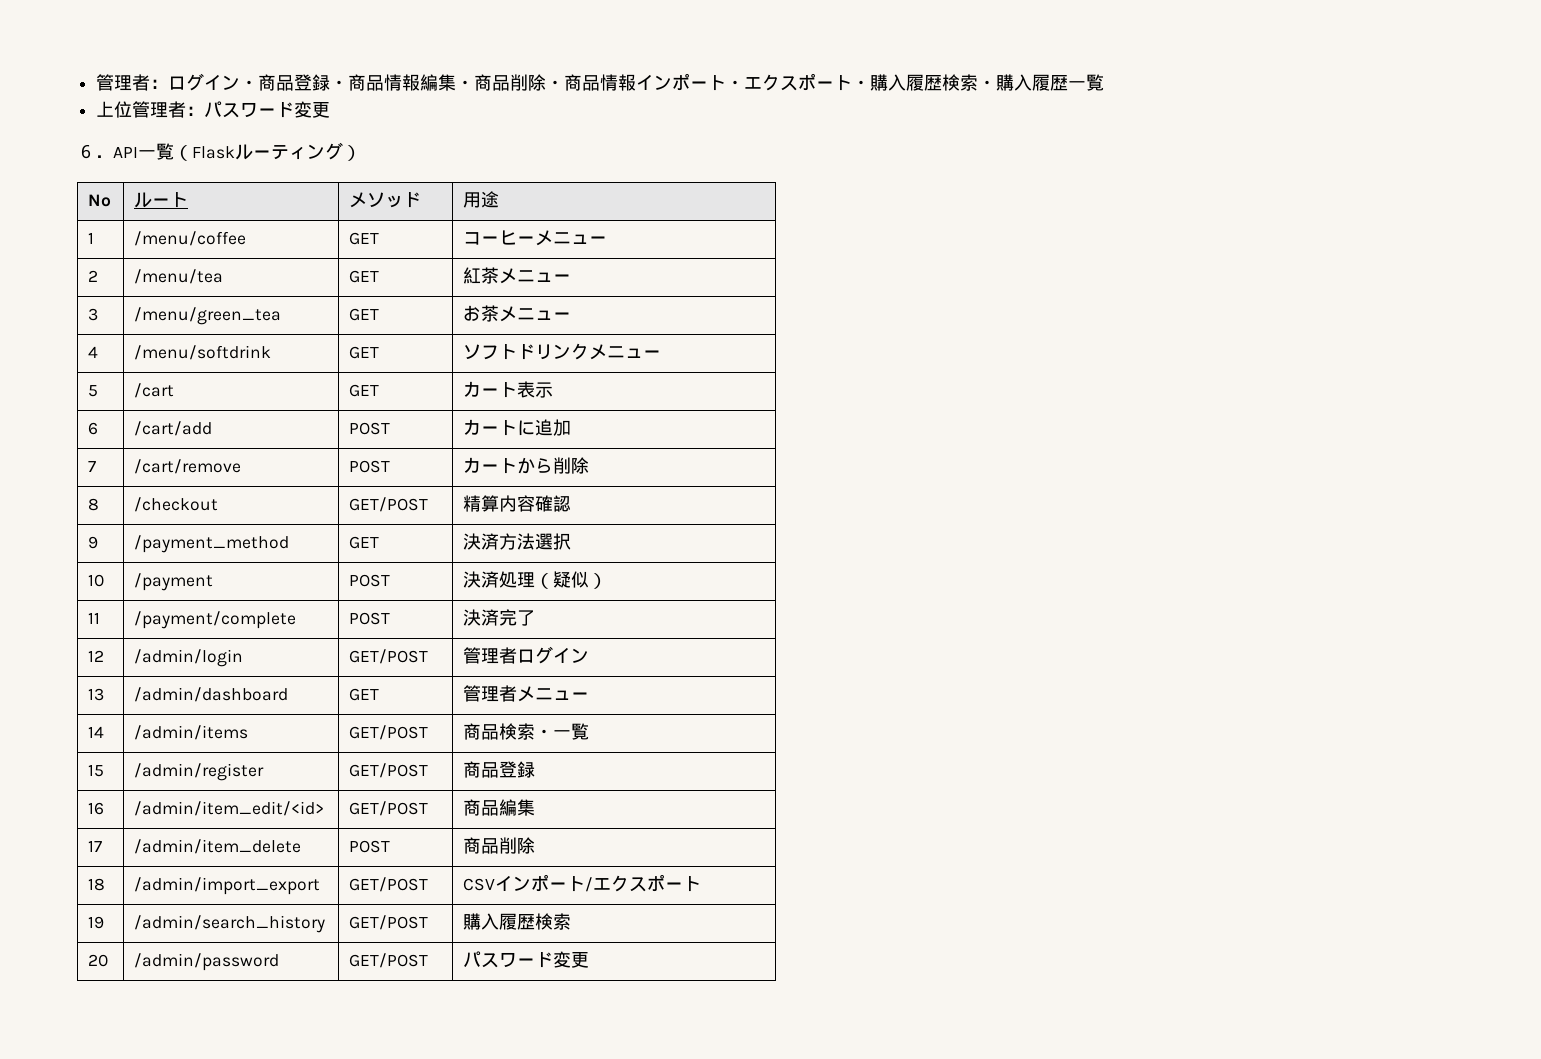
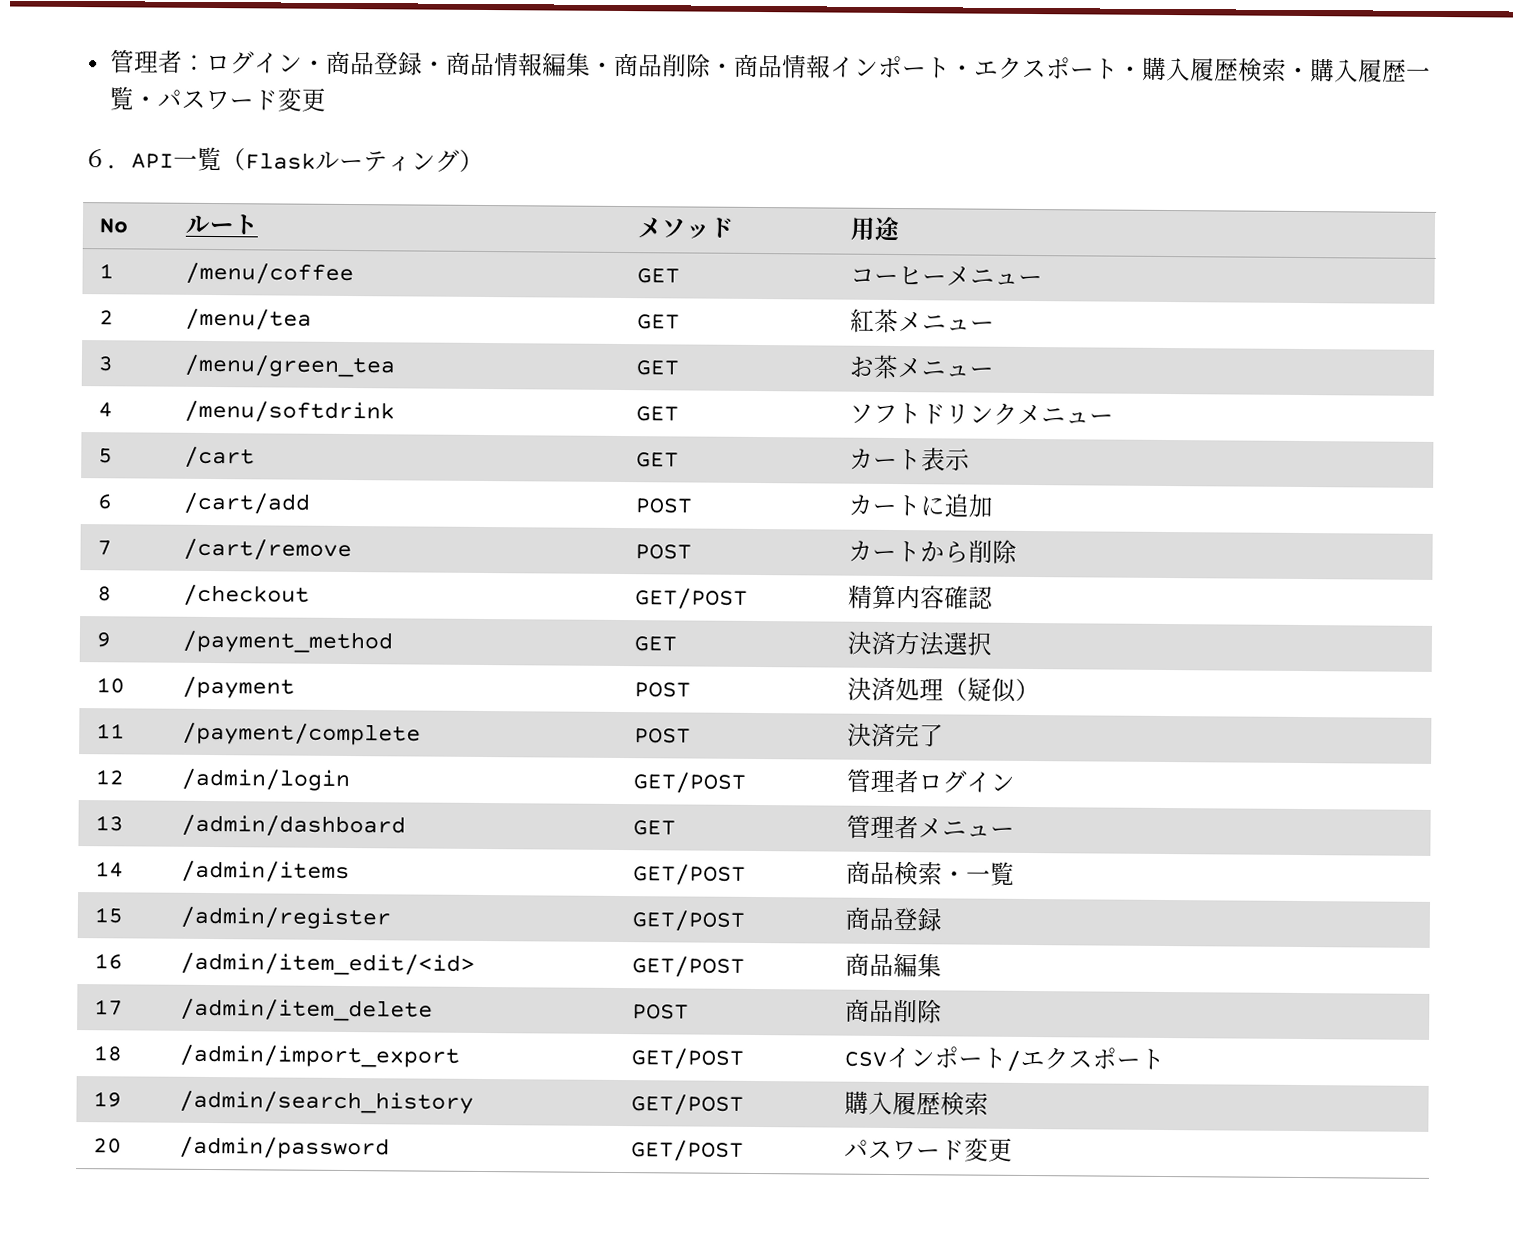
[96,101,205,118] // 上位管理者： -> [132,96,158,108] ・

